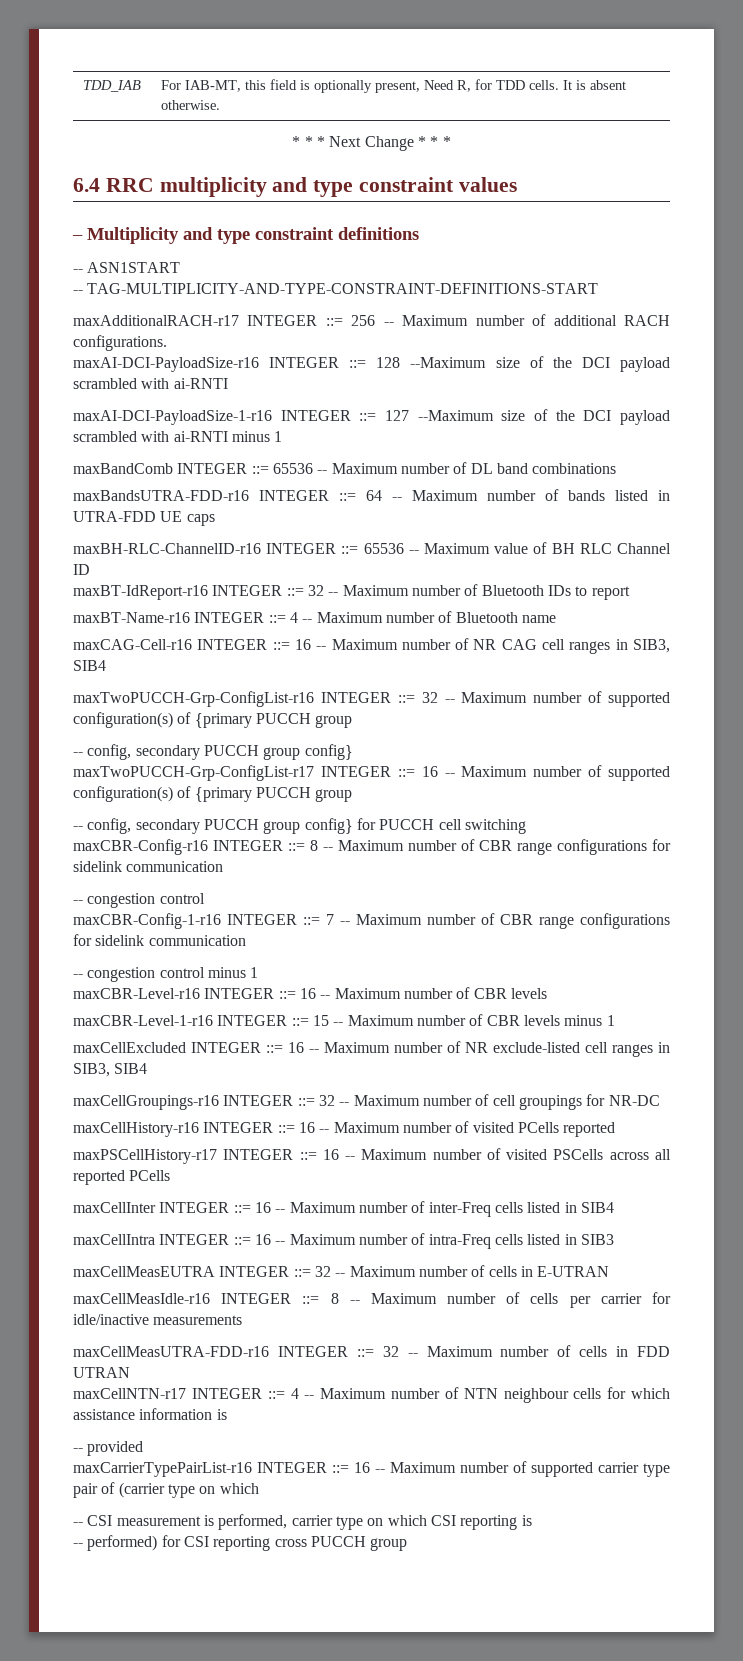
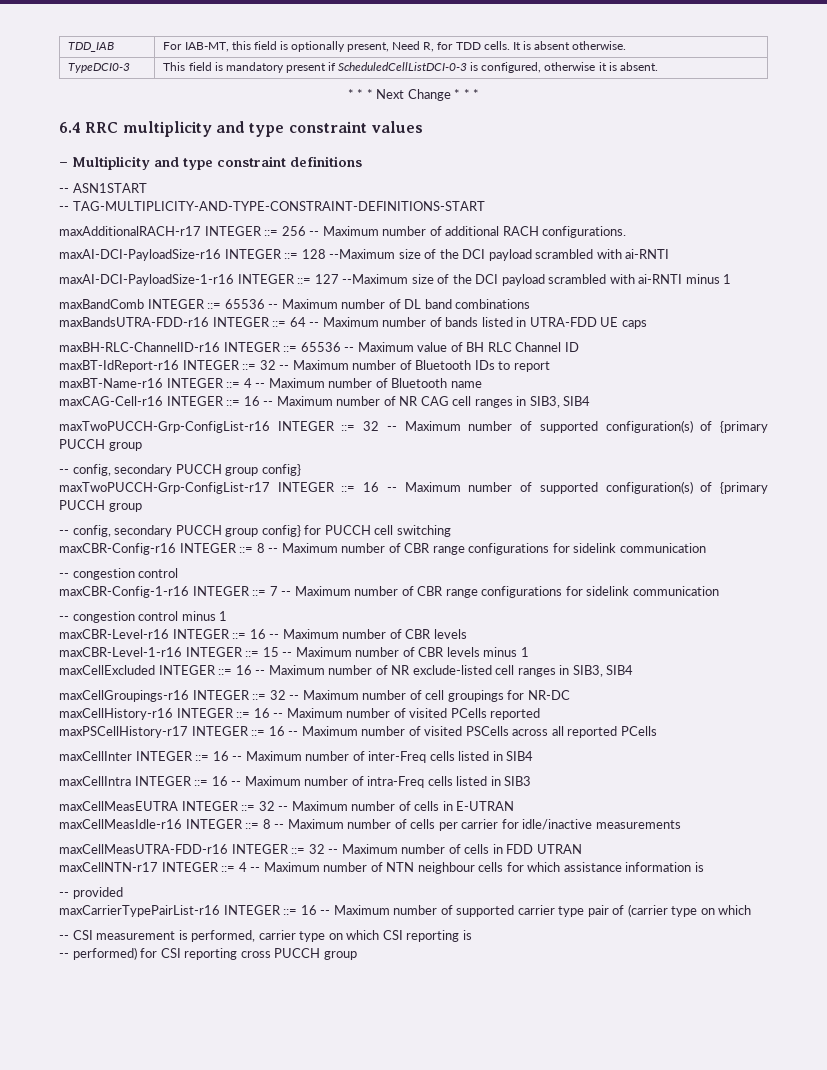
(220, 105) none -> [68,63,131,73] [163,62,658,73] // TypeDCI0-3 | This field is mandatory present if ScheduledCellListDCI-0-3 is configured, otherwise it is absent.

